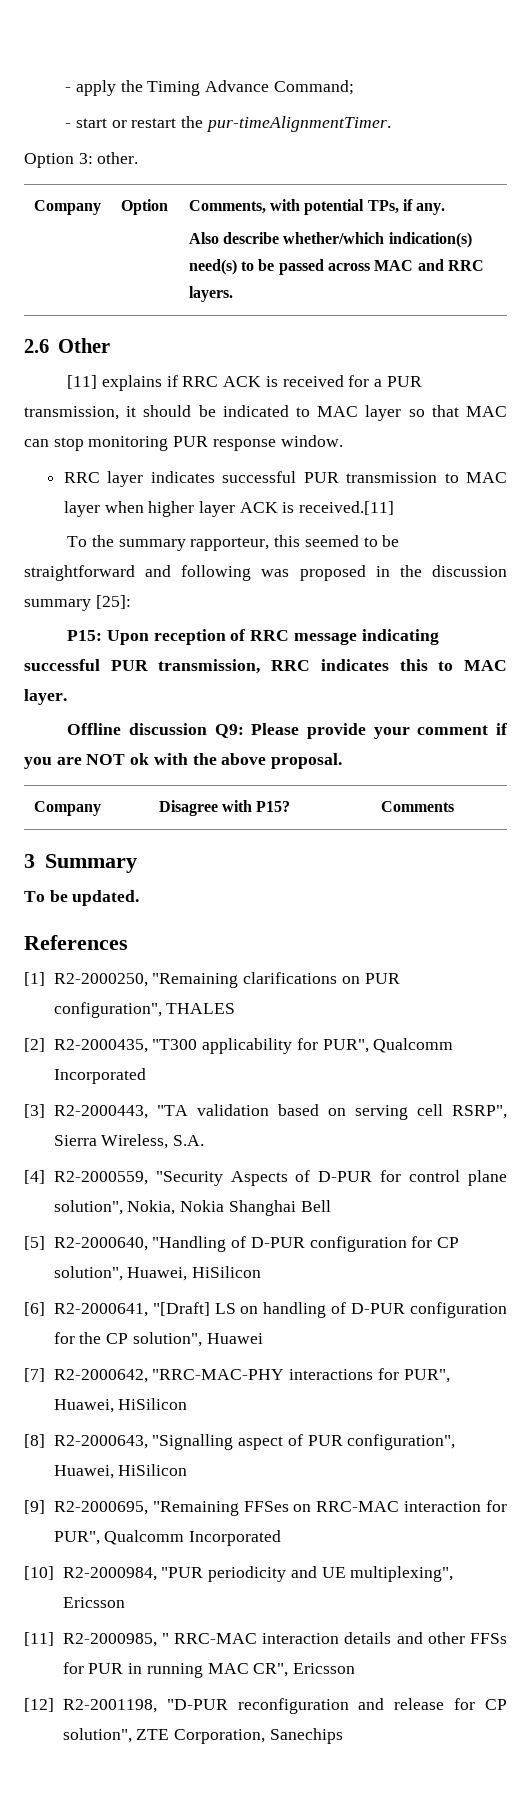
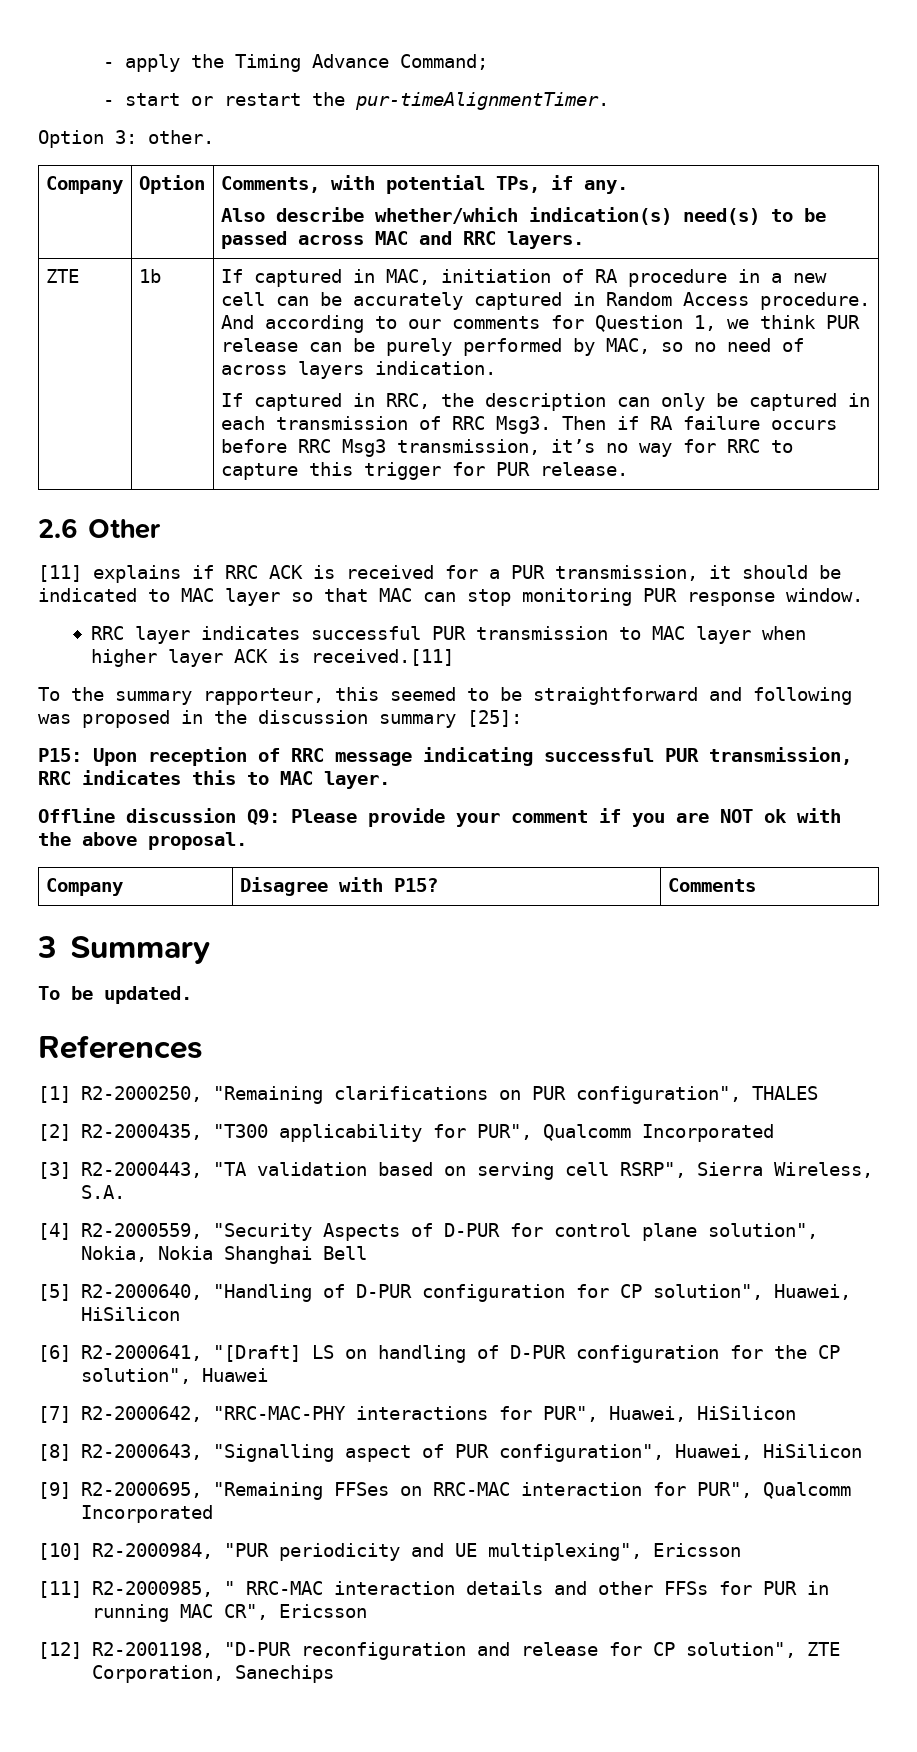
(233, 294) none -> [45,269,79,283] [138,269,161,283] [220,269,827,287] [220,292,870,310] [220,315,860,333] [220,338,804,356] [220,361,496,379] [220,393,870,411] [220,416,837,434] [220,439,793,457] [220,462,628,480] // ZTE | 1b | If captured in MAC, initiation of RA procedure in a new cell can be accurately captured in Random Access procedure. And according to our comments for Question 1, we think PUR release can be purely performed by MAC, so no need of across layers indication. // If captured in RRC, the description can only be captured in each transmission of RRC Msg3. Then if RA failure occurs before RRC Msg3 transmission, it’s no way for RRC to capture this trigger for PUR release.

